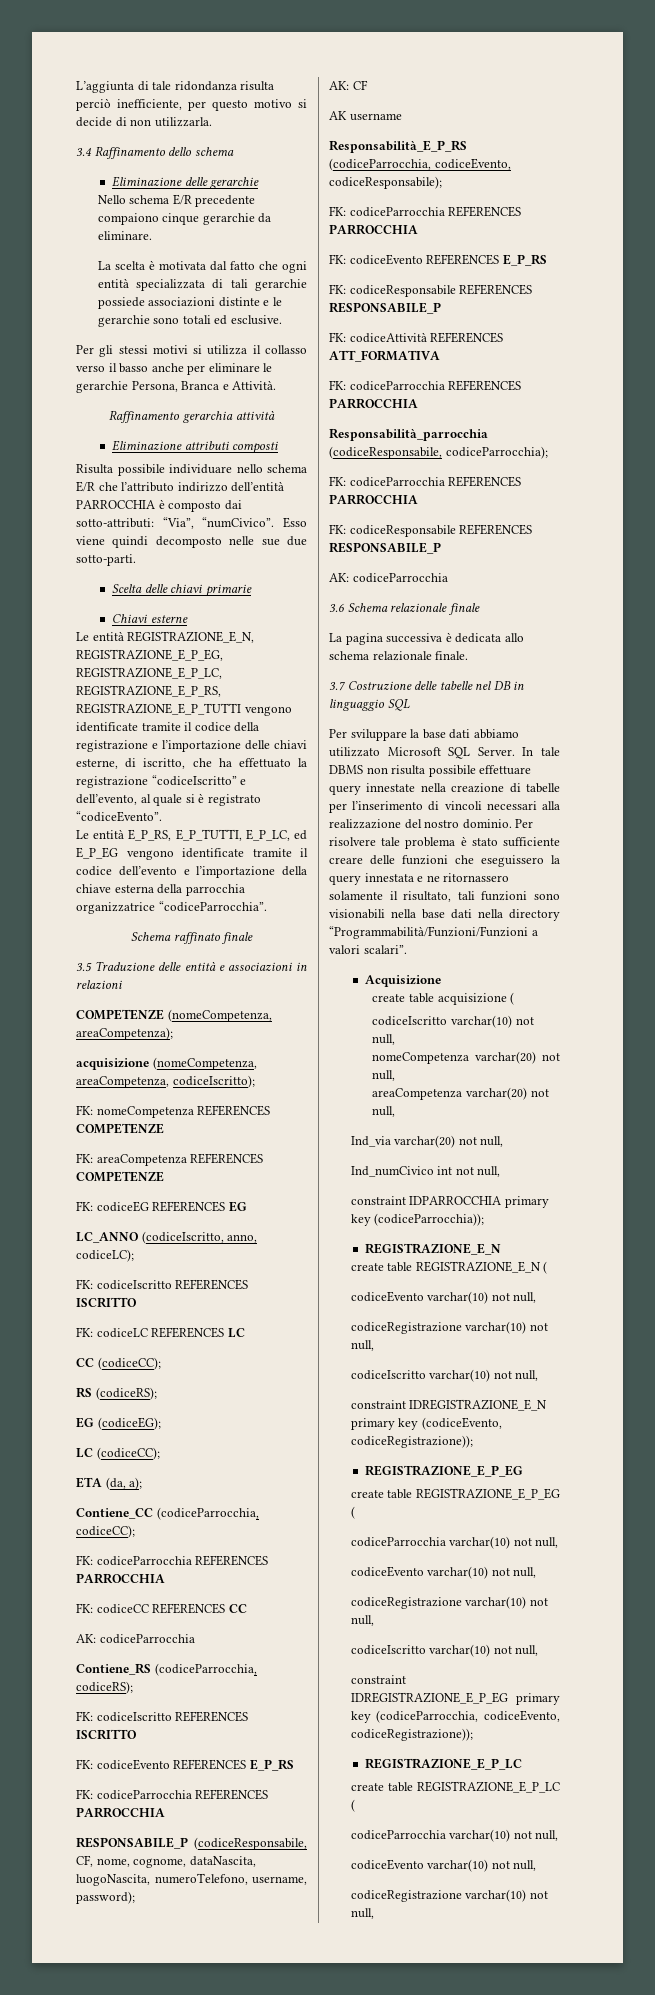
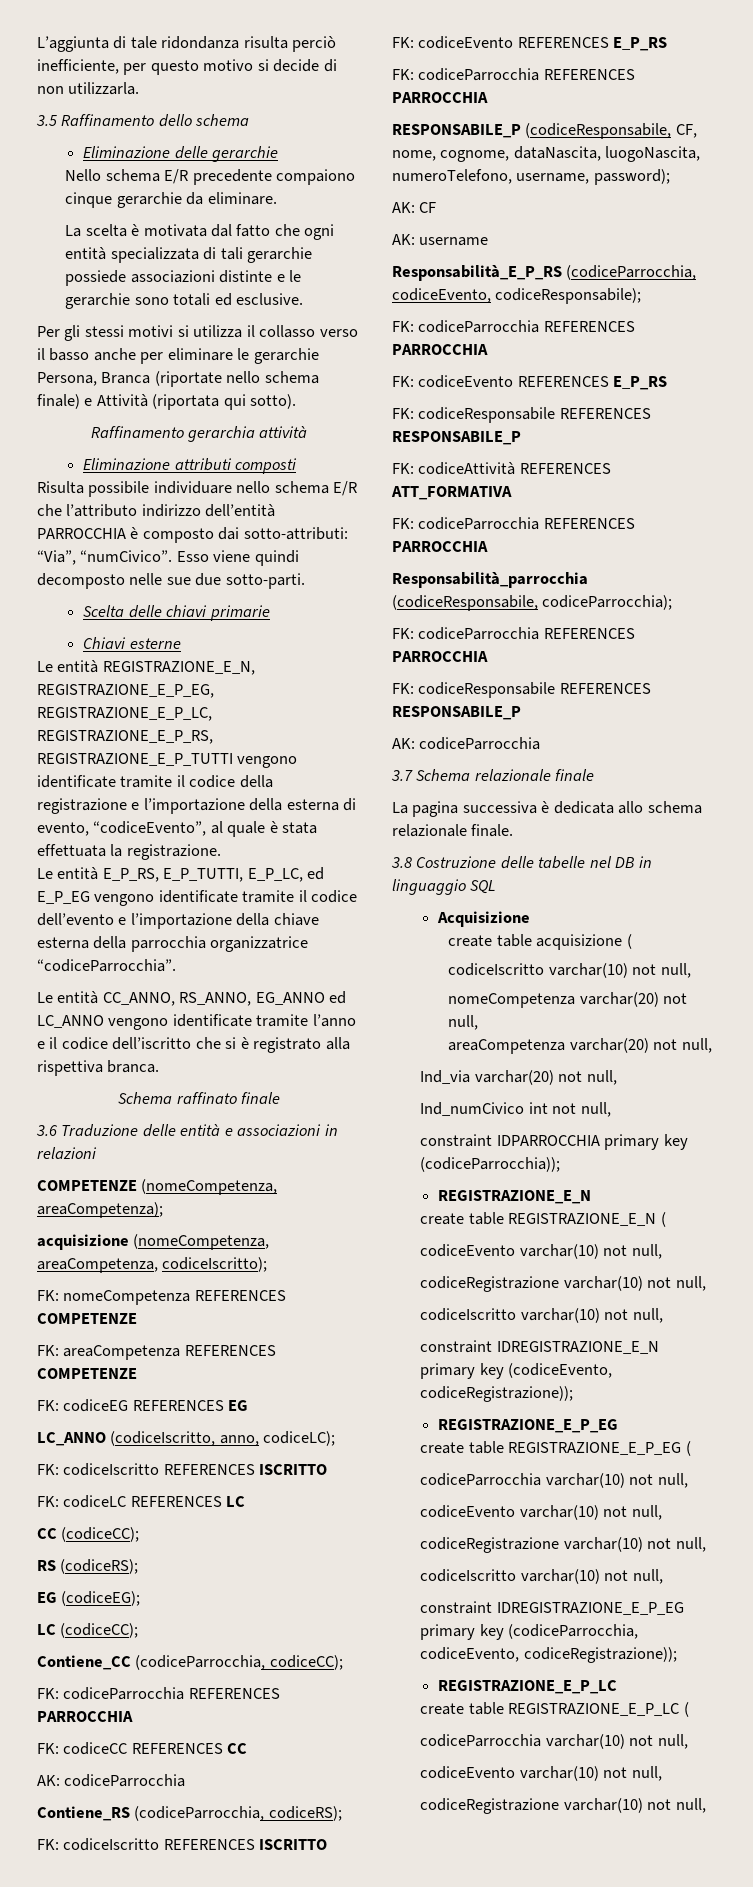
[76,147,92,156] 3.4 -> [36,115,57,126] 3.5
[222,380,277,390] e Attività. -> [154,371,319,387] [37,394,297,410] (riportate nello schema finale) e Attività (riportata qui sotto).
[245,740,307,750] [76,758,307,769] [76,775,247,788] [76,793,261,806] [76,811,162,822] delle chiavi esterne, di iscritto, che ha effettuato la registrazione “codiceIscritto” e dell’evento, al quale si è registrato “codiceEvento”. -> [249,798,357,811] [37,821,318,837] [37,844,221,860] della esterna di evento, “codiceEvento”, al quale è stata effettuata la registrazione.
(267, 906) none -> [37,991,347,1006] [37,1014,356,1030] [37,1037,350,1053] [37,1060,160,1076] // Le entità CC_ANNO, RS_ANNO, EG_ANNO ed LC_ANNO vengono identificate tramite l’anno e il codice dell’iscritto che si è registrato alla rispettiva branca.
[76,963,92,972] 3.5 -> [36,1125,58,1136] 3.6
[76,1477,143,1490] // ETA (da, a); -> (139, 1630) none
[329,111,347,120] AK -> [392,234,415,245] AK:
[329,603,345,612] 3.6 -> [391,770,413,781] 3.7
[329,682,346,691] 3.7 -> [391,857,412,868] 3.8
[329,729,519,741] [329,747,560,759] [329,765,532,777] [329,783,560,795] [329,801,560,813] [329,819,534,829] [329,836,560,849] [329,855,560,867] [329,873,510,885] [329,891,560,902] [329,909,560,921] [329,926,538,939] [329,945,407,954] // Per sviluppare la base dati abbiamo utilizzato Microsoft SQL Server. In tale DBMS non risulta possibile effettuare query innestate nella creazione di tabelle per l’inserimento di vincoli necessari alla realizzazione del nostro dominio. Per risolvere tale problema è stato sufficiente creare delle funzioni che eseguissero la query innestata e ne ritornassero solamente il risultato, tali funzioni sono visionabili nella base dati nella directory “Programmabilità/Funzioni/Funzioni a valori scalari”. -> (497, 887) none

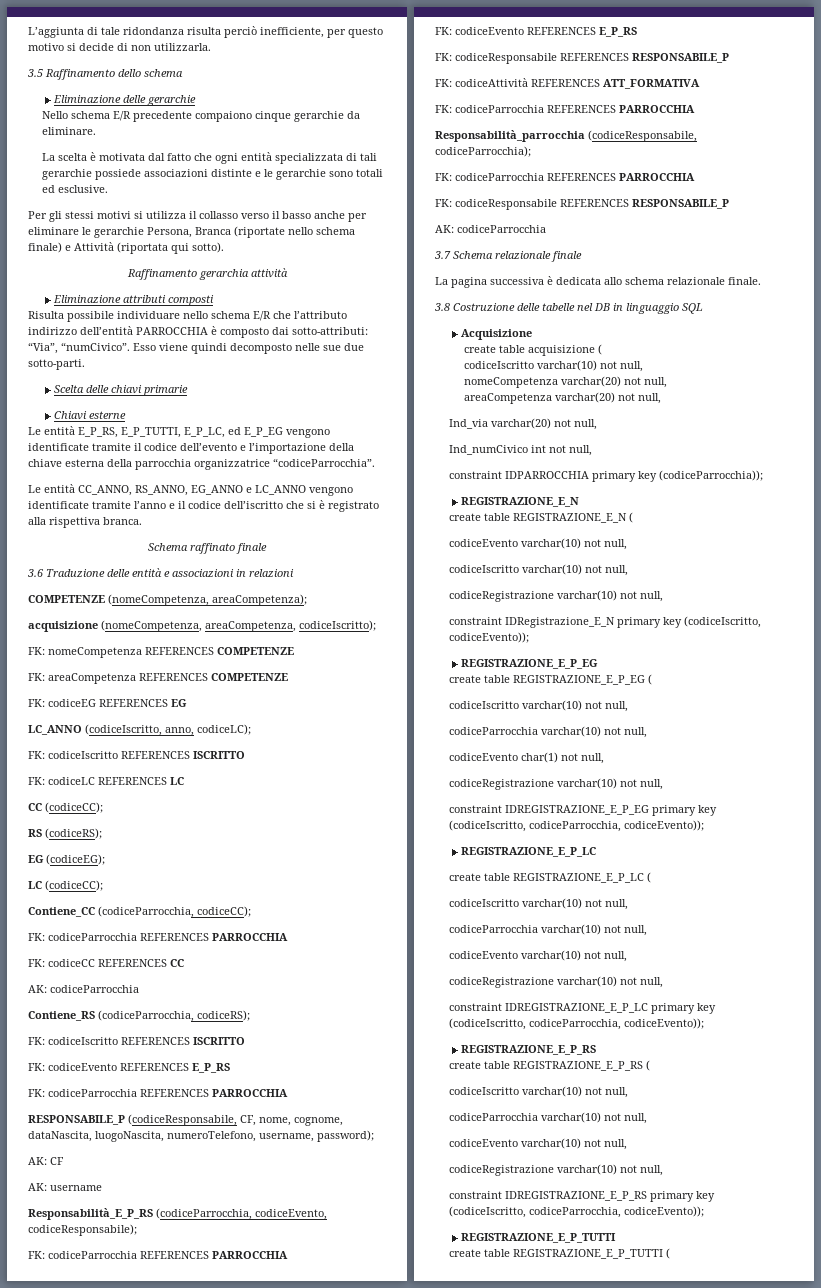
[37,660,255,675] [37,684,214,698] [37,707,212,721] [37,730,213,744] [37,753,298,768] [37,775,273,788] [37,798,357,814] [37,821,318,837] [37,844,221,860] // Le entità REGISTRAZIONE_E_N, REGISTRAZIONE_E_P_EG, REGISTRAZIONE_E_P_LC, REGISTRAZIONE_E_P_RS, REGISTRAZIONE_E_P_TUTTI vengono identificate tramite il codice della registrazione e l’importazione della esterna di evento, “codiceEvento”, al quale è stata effettuata la registrazione. -> (127, 415) none
[329,991,347,1004] ed -> [246,487,252,493] e
[420,1276,706,1292] [420,1308,663,1323] [420,1340,659,1354] [420,1363,613,1379] [420,1386,574,1402] // codiceRegistrazione varchar(10) not null, // codiceIscritto varchar(10) not null, // constraint IDREGISTRAZIONE_E_N primary key (codiceEvento, codiceRegistrazione)); -> [449,564,629,576] [449,590,664,602] [449,616,762,628] [449,632,530,643] // codiceIscritto varchar(10) not null, // codiceRegistrazione varchar(10) not null, // constraint IDRegistrazione_E_N primary key (codiceIscritto, codiceEvento));
(691, 1448) none -> [449,700,629,712] [449,726,648,738] [449,752,605,764] [449,778,664,790] [449,805,718,816] [449,820,705,832] [461,847,597,857] [449,872,652,883] [449,898,629,910] // codiceIscritto varchar(10) not null, // codiceParrocchia varchar(10) not null, // codiceEvento char(1) not null, // codiceRegistrazione varchar(10) not null, // constraint IDREGISTRAZIONE_E_P_EG primary key (codiceIscritto, codiceParrocchia, codiceEvento)); // REGISTRAZIONE_E_P_LC // create table REGISTRAZIONE_E_P_LC ( // codiceIscritto varchar(10) not null,
[420,1569,663,1584] [420,1601,684,1615] [420,1624,639,1640] [420,1647,677,1663] [438,1680,618,1694] [420,1702,689,1717] codiceIscritto varchar(10) not null, // constraint IDREGISTRAZIONE_E_P_EG primary key (codiceParrocchia, codiceEvento, codiceRegistrazione)); // REGISTRAZIONE_E_P_LC // create table REGISTRAZIONE_E_P_LC ( -> [449,1003,717,1014] [449,1018,705,1030] [461,1045,597,1055] [449,1060,651,1071] [449,1086,629,1098] constraint IDREGISTRAZIONE_E_P_LC primary key (codiceIscritto, codiceParrocchia, codiceEvento)); // REGISTRAZIONE_E_P_RS // create table REGISTRAZIONE_E_P_RS ( // codiceIscritto varchar(10) not null,
(706, 1805) none -> [449,1191,716,1202] [449,1206,705,1218] [461,1233,617,1243] [449,1248,671,1259] // constraint IDREGISTRAZIONE_E_P_RS primary key (codiceIscritto, codiceParrocchia, codiceEvento)); // REGISTRAZIONE_E_P_TUTTI // create table REGISTRAZIONE_E_P_TUTTI (

